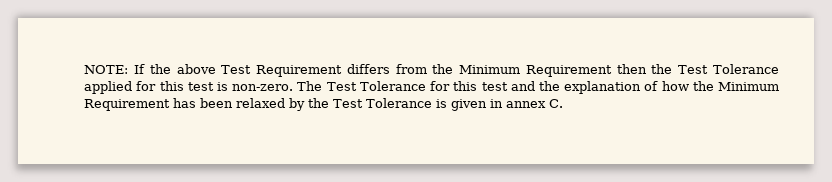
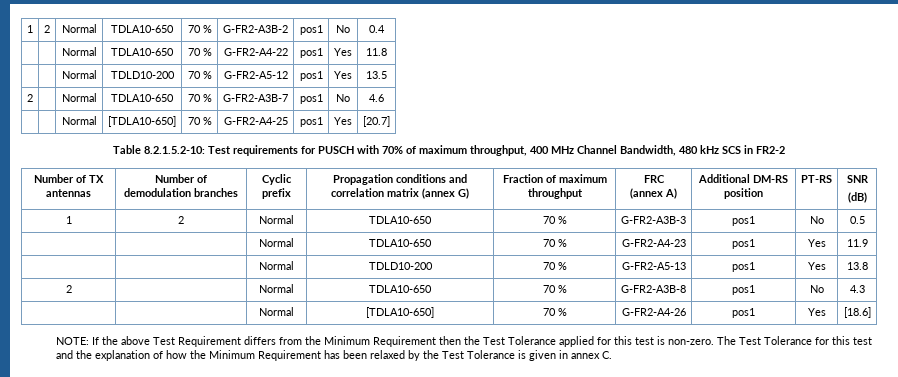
(84, 69) none -> [27,25,33,33] [44,25,50,33] [61,24,97,33] [110,25,174,33] [187,25,212,33] [223,25,288,33] [299,25,323,35] [336,25,350,33] [369,25,385,33] [61,47,97,56] [110,48,174,56] [187,48,212,56] [223,48,288,56] [299,48,323,58] [334,48,352,56] [366,48,387,56] [61,70,97,79] [110,71,175,79] [187,71,212,79] [223,71,288,79] [299,71,323,81] [334,71,352,79] [366,71,387,79] [27,94,33,102] [61,93,97,102] [110,94,174,102] [187,94,212,102] [223,94,288,102] [299,94,323,104] [336,94,350,102] [369,94,384,102] [61,116,97,125] [107,116,176,127] [187,117,212,125] [223,117,288,125] [299,117,323,127] [334,117,352,125] [363,116,390,127] [113,145,785,156] [34,174,104,183] [46,189,91,197] [155,174,207,183] [123,188,238,197] [262,174,292,185] [262,188,291,199] [333,174,467,185] [331,188,469,199] [502,174,607,183] [527,188,583,199] [643,175,665,183] [630,188,677,199] [698,174,788,183] [724,188,763,199] [801,175,832,183] [846,175,869,183] [847,192,867,203] [65,216,72,224] [178,216,184,224] [259,215,294,224] [369,216,432,224] [542,216,567,224] [621,216,686,224] [732,216,755,226] [809,216,824,224] [849,216,865,224] [259,238,294,247] [369,239,432,247] [542,239,567,247] [621,239,686,247] [732,239,755,249] [807,239,826,247] [846,239,868,247] [259,261,294,270] [368,262,433,270] [542,262,567,270] [621,262,686,270] [732,262,755,272] [807,262,826,270] [846,262,868,270] [65,285,72,293] [259,284,294,293] [369,285,432,293] [542,285,567,293] [621,285,686,293] [732,285,755,295] [809,285,824,293] [849,285,865,293] [259,307,294,316] [366,307,434,318] [542,308,567,316] [621,308,686,316] [732,308,755,318] [807,308,826,316] [843,307,871,318] 1 | 2 | Normal | TDLA10-650 | 70 % | G-FR2-A3B-2 | pos1 | No | 0.4 // | | Normal | TDLA10-650 | 70 % | G-FR2-A4-22 | pos1 | Yes | 11.8 // | | Normal | TDLD10-200 | 70 % | G-FR2-A5-12 | pos1 | Yes | 13.5 // 2 | | Normal | TDLA10-650 | 70 % | G-FR2-A3B-7 | pos1 | No | 4.6 // | | Normal | [TDLA10-650] | 70 % | G-FR2-A4-25 | pos1 | Yes | [20.7] // Table 8.2.1.5.2-10: Test requirements for PUSCH with 70% of maximum throughput, 400 MHz Channel Bandwidth, 480 kHz SCS in FR2-2 // Number of TX antennas | Number of demodulation branches | Cyclic prefix | Propagation conditions and correlation matrix (annex G) | Fraction of maximum throughput | FRC // (annex A) | Additional DM-RS position | PT-RS | SNR // (dB) // 1 | 2 | Normal | TDLA10-650 | 70 % | G-FR2-A3B-3 | pos1 | No | 0.5 // | | Normal | TDLA10-650 | 70 % | G-FR2-A4-23 | pos1 | Yes | 11.9 // | | Normal | TDLD10-200 | 70 % | G-FR2-A5-13 | pos1 | Yes | 13.8 // 2 | | Normal | TDLA10-650 | 70 % | G-FR2-A3B-8 | pos1 | No | 4.3 // | | Normal | [TDLA10-650] | 70 % | G-FR2-A4-26 | pos1 | Yes | [18.6] //

